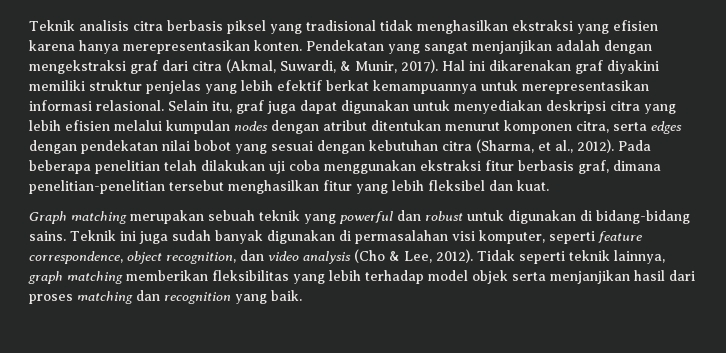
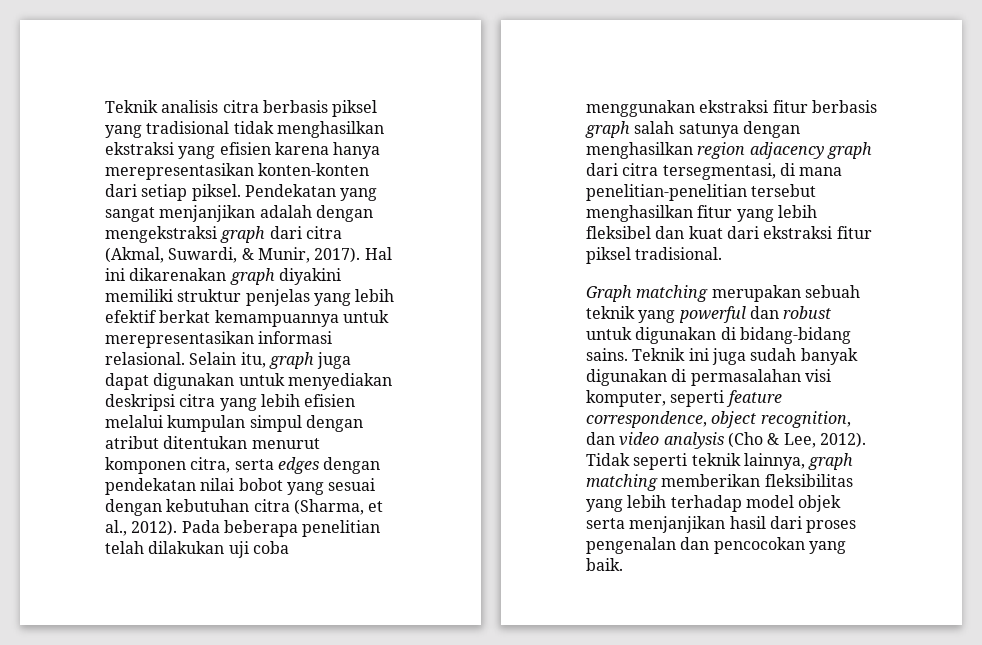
[254,40,302,51] konten. -> [258,163,370,176] [105,184,241,201] konten-konten dari setiap piksel.
[130,60,158,74] graf -> [220,226,266,243] graph
[575,60,603,74] graf -> [229,268,275,285] graph
[236,100,264,114] graf -> [268,352,314,369] graph
[234,121,268,131] nodes -> [249,415,302,432] simpul
[578,160,661,174] graf, dimana -> [585,121,800,138] [586,142,872,159] [586,163,843,180] graph salah satunya dengan menghasilkan region adjacency graph dari citra tersegmentasi, di mana
[517,180,549,191] kuat. -> [688,226,872,239] [586,247,723,264] kuat dari ekstraksi fitur piksel tradisional.
[77,290,231,304] matching dan recognition -> [586,537,805,554] pengenalan dan pencocokan

